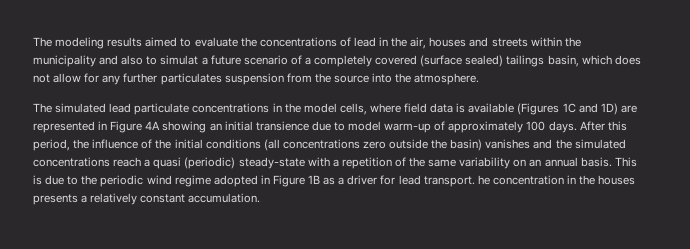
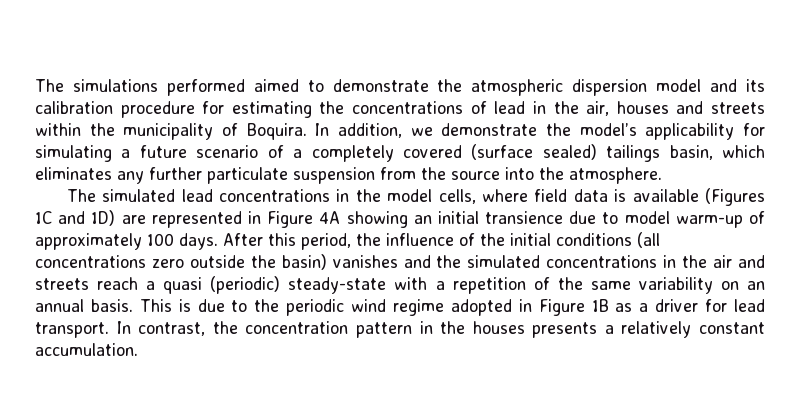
[33,37,238,49] The modeling results aimed to evaluate -> [35,79,765,96] [35,101,312,118] The simulations performed aimed to demonstrate the atmospheric dispersion model and its calibration procedure for estimating
[99,55,199,65] and also to simulat -> [221,123,765,140] [35,145,112,162] of Boquira. In addition, we demonstrate the model’s applicability for simulating
[614,55,641,65] [33,73,100,83] does not allow for -> [35,167,112,180] eliminates
[160,73,222,85] particulates -> [207,167,288,184] particulate
[134,103,190,115] particulate -> (213, 195) none
(110, 162) none -> [663,255,765,268] [35,278,89,290] in the air and streets
[477,175,564,185] he concentration -> [116,321,412,338] In contrast, the concentration pattern

